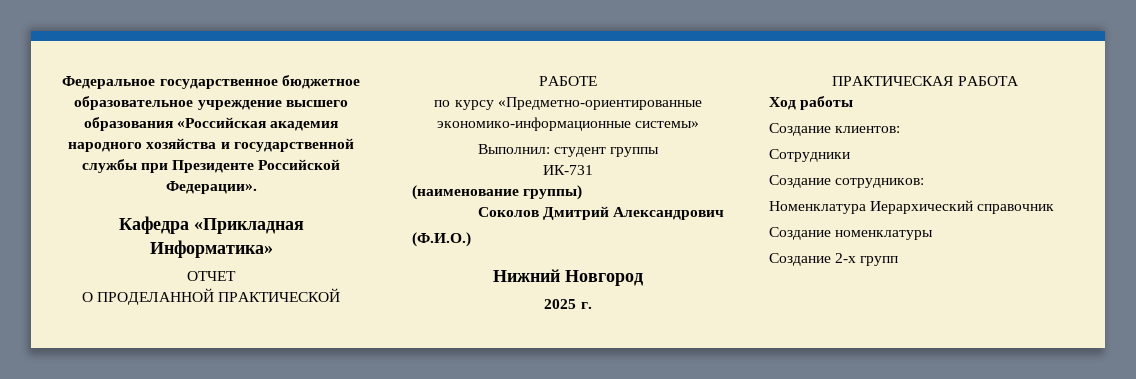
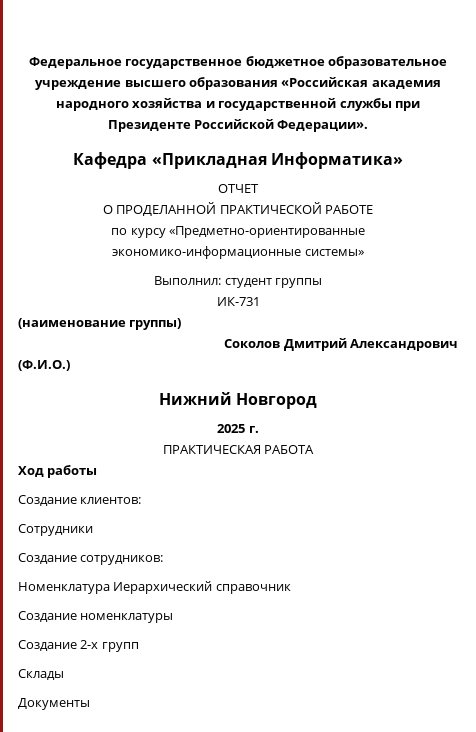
(899, 261) none -> [18,669,64,680] [18,698,90,710] // Склады // Документы

